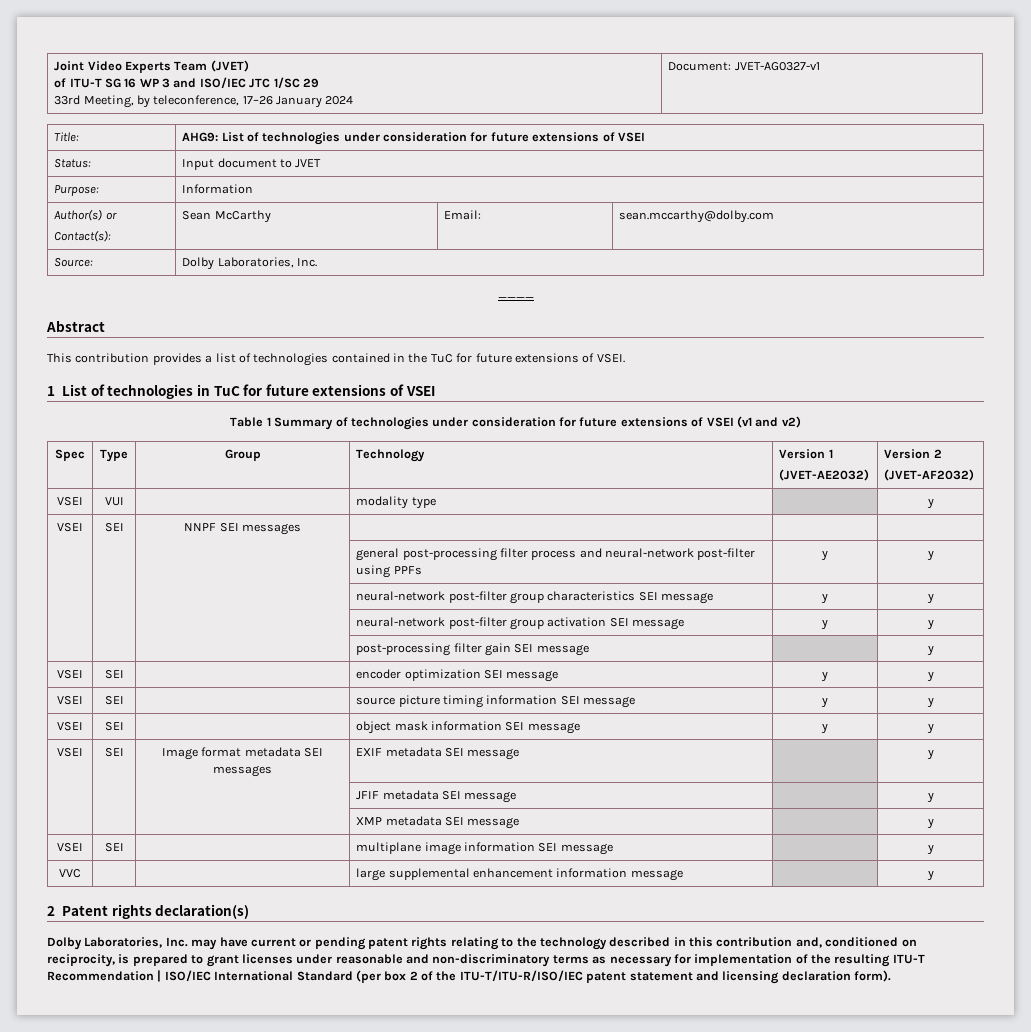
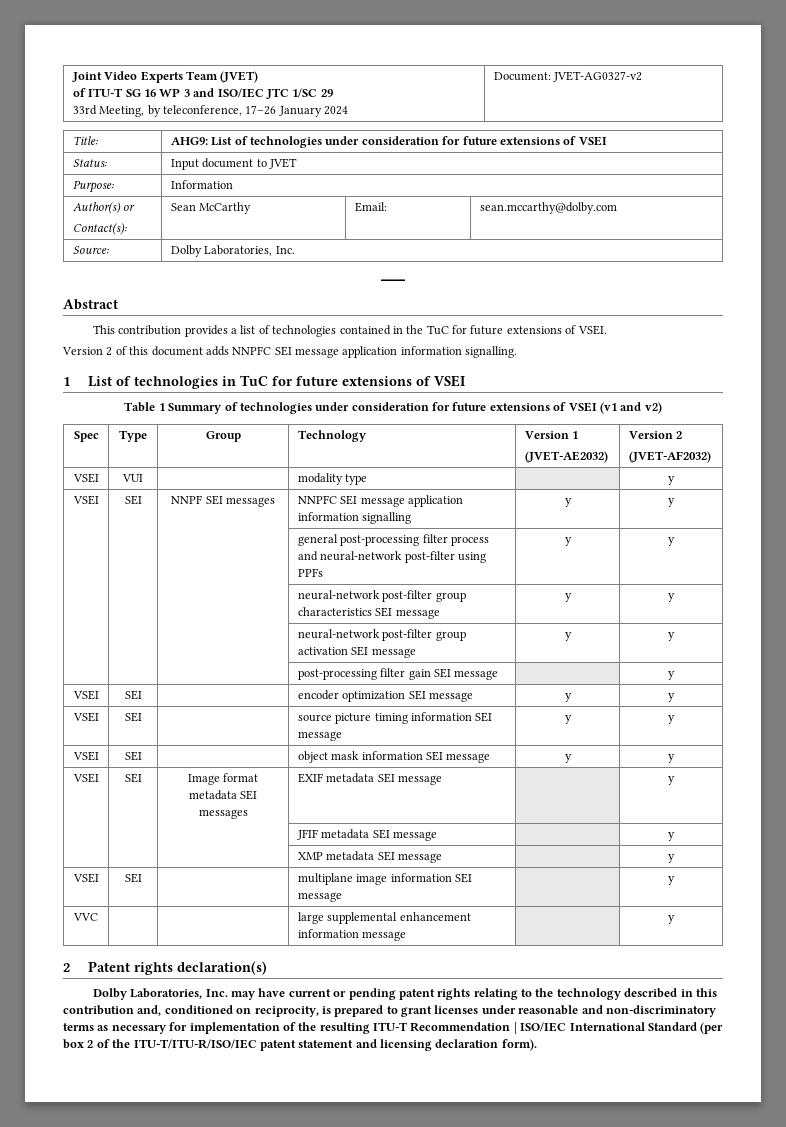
[734,62,820,71] JVET-AG0327-v1 -> [553,71,643,82] JVET-AG0327-v2
(625, 358) none -> [62,346,518,358] // Version 2 of this document adds NNPFC SEI message application information signalling.
(301, 529) | | -> [297,495,464,507] [297,512,412,524] [564,498,572,507] [668,498,675,507] NNPFC SEI message application information signalling | y | y

